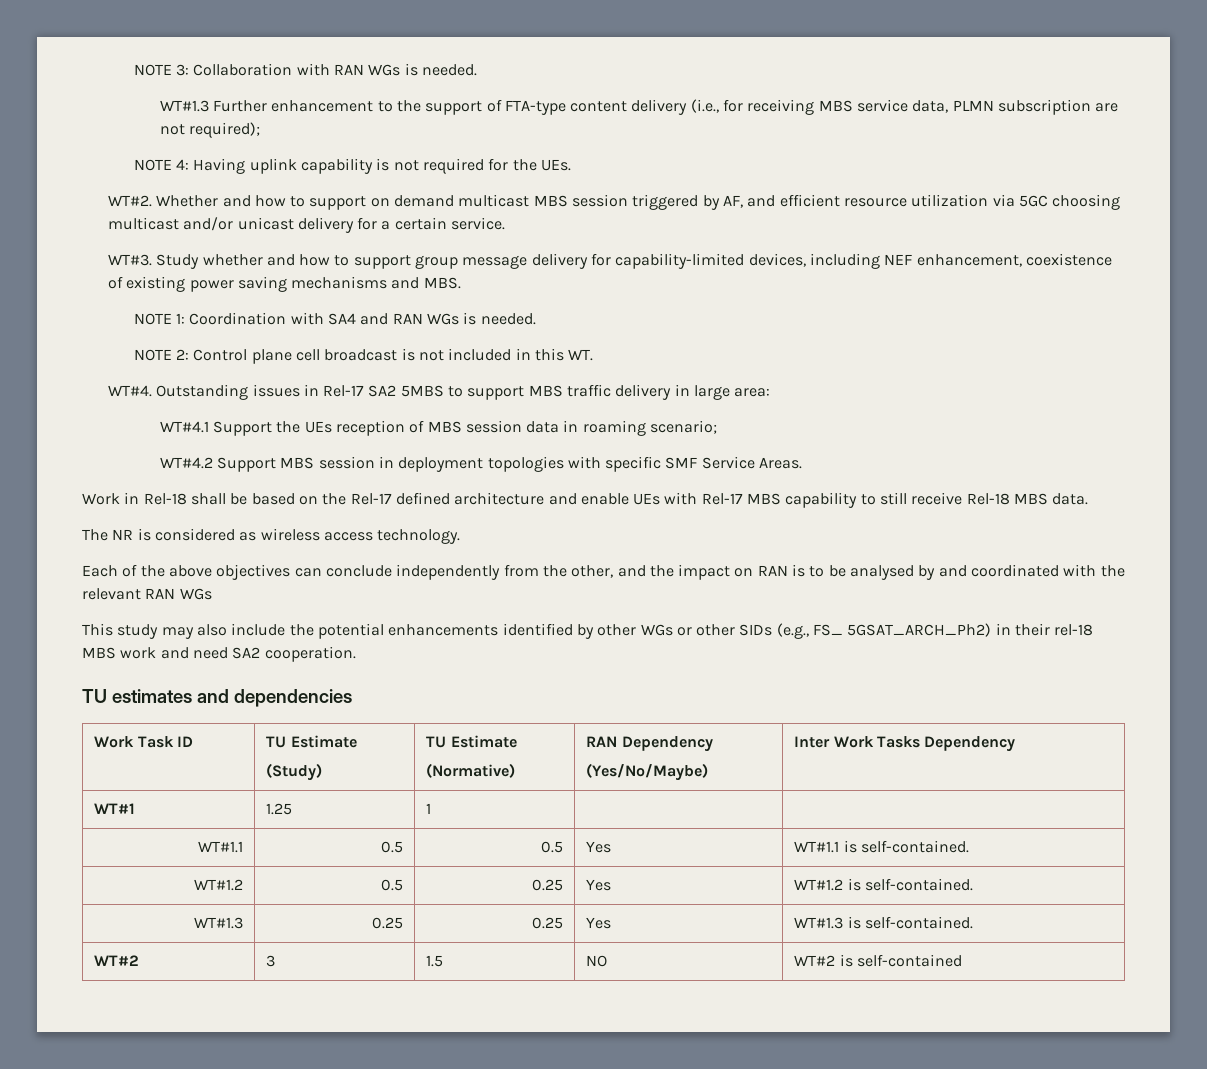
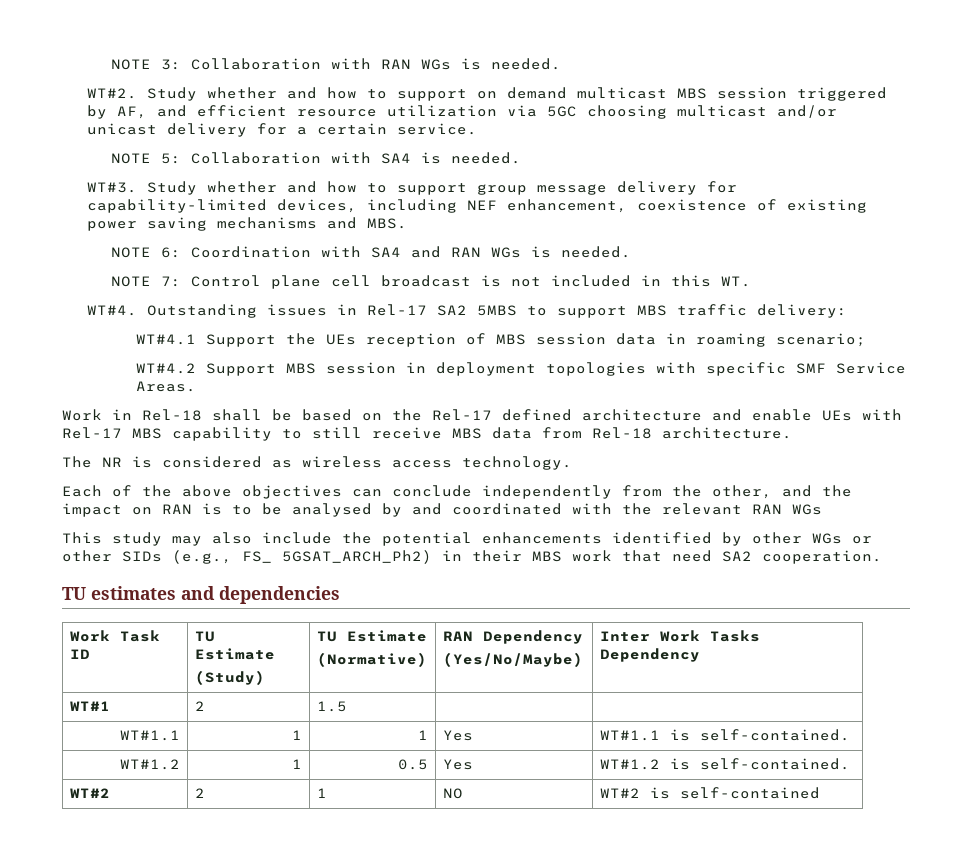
[159,99,1119,115] [159,122,260,138] [133,158,571,174] // WT#1.3 Further enhancement to the support of FTA-type content delivery (i.e., for receiving MBS service data, PLMN subscription are not required); // NOTE 4: Having uplink capability is not required for the UEs. -> (562, 64) none
[156,195,219,207] Whether -> [146,87,277,101] Study whether
(506, 223) none -> [111,152,522,164] // NOTE 5: Collaboration with SA4 is needed.
[176,313,186,324] 1: -> [161,247,182,258] 6:
[176,349,190,360] 2: -> [161,276,182,287] 7:
[615,384,771,400] delivery in large area: -> [756,304,847,318] delivery:
[966,493,1089,505] Rel-18 MBS data. -> [452,427,792,439] MBS data from Rel-18 architecture.
[1054,624,1094,636] rel-18 -> (522, 556) none
[160,647,189,659] and -> [622,550,662,562] that
[266,803,293,815] [426,803,432,814] 1.25 | 1 -> [194,701,205,711] [316,701,347,712] 2 | 1.5
[380,841,403,853] [540,841,563,853] 0.5 | 0.5 -> [292,730,303,740] [418,730,429,740] 1 | 1
[380,879,403,891] [531,879,563,891] | 0.5 | 0.25 -> [292,759,303,769] [398,759,429,770] | 1 | 0.5
[193,917,243,929] [371,917,403,929] [531,917,563,929] [586,917,612,929] [794,916,973,929] // WT#1.3 | 0.25 | 0.25 | Yes | WT#1.3 is self-contained. -> (850, 764) none
[266,955,276,967] [426,955,444,967] 3 | 1.5 -> [194,788,205,798] [316,788,327,798] 2 | 1

